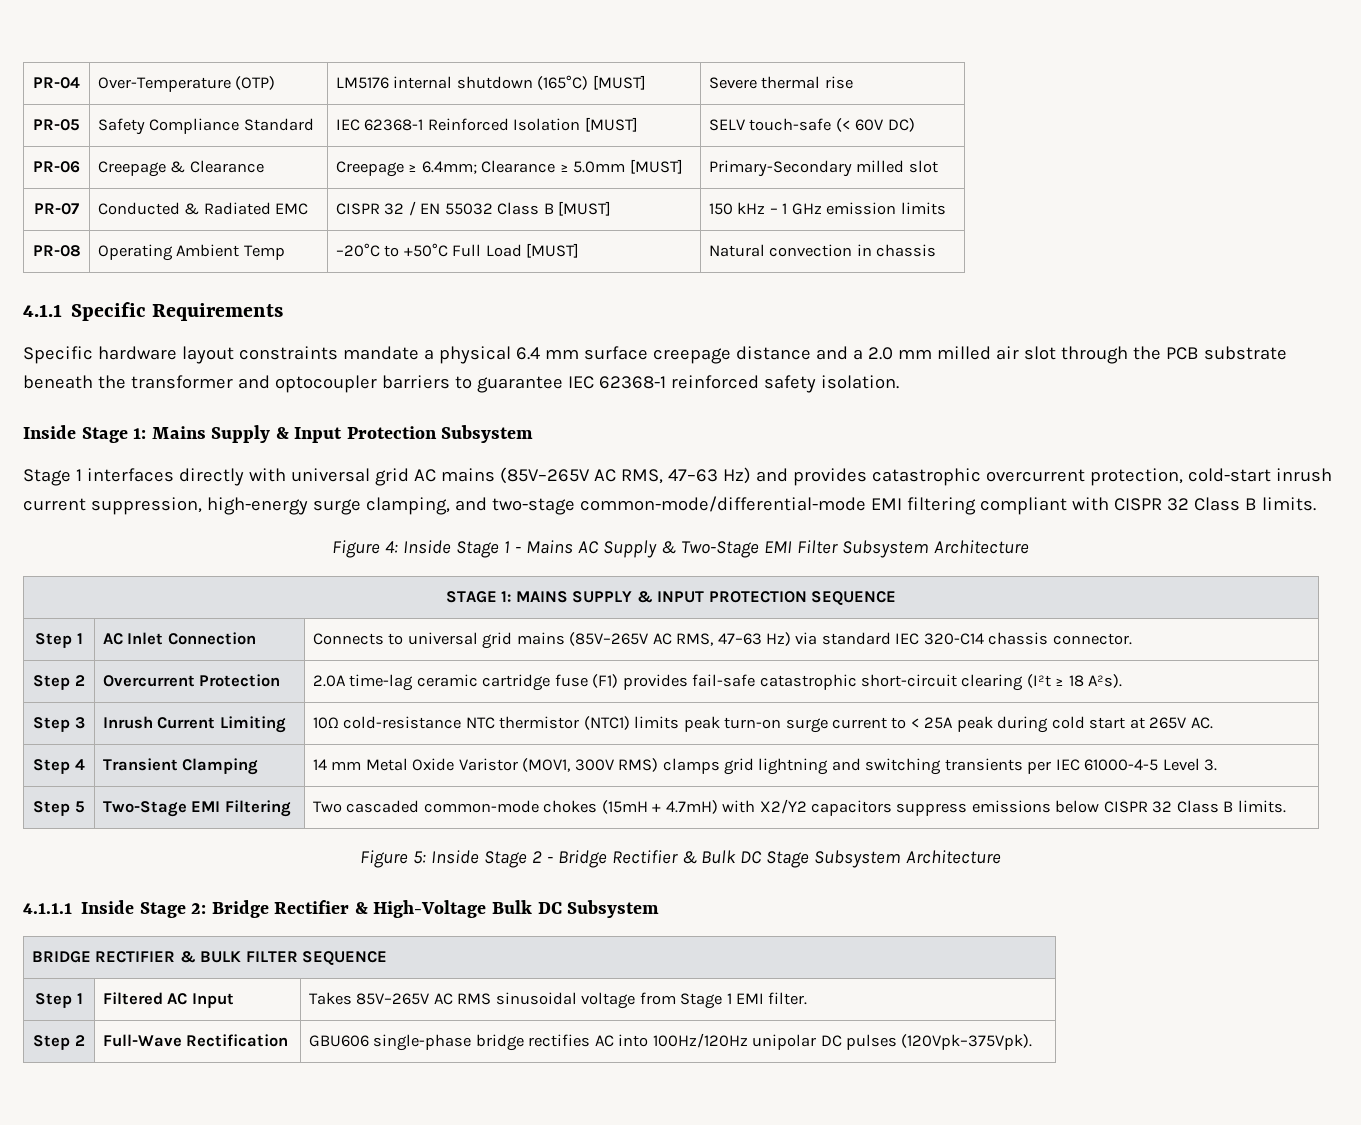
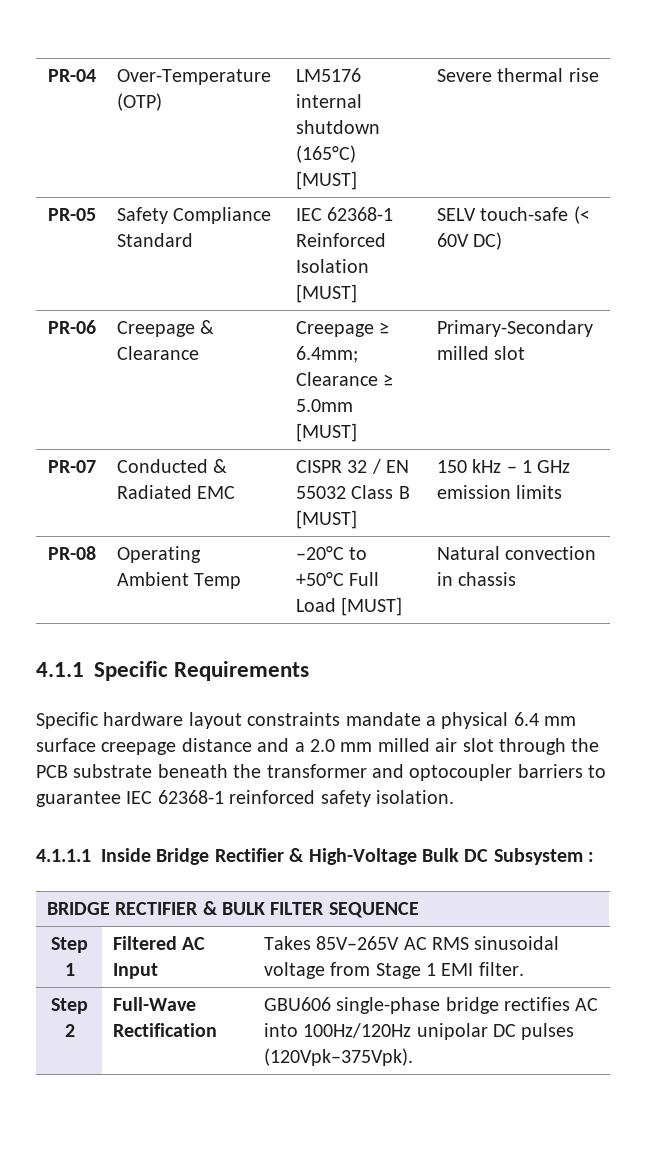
[23,425,534,443] [23,467,1332,486] [23,496,1316,515] [332,540,1029,558] [445,591,897,605] [35,633,83,648] [102,632,256,645] [312,632,1132,649] [33,675,85,690] [102,674,281,687] [312,674,1123,691] [33,717,85,732] [102,716,286,733] [312,716,1213,733] [33,759,85,774] [102,758,259,775] [312,758,1218,775] [33,801,85,816] [102,800,291,817] [312,799,1286,816] [359,850,1002,868] // Inside Stage 1: Mains Supply & Input Protection Subsystem // Stage 1 interfaces directly with universal grid AC mains (85V–265V AC RMS, 47–63 Hz) and provides catastrophic overcurrent protection, cold-start inrush current suppression, high-energy surge clamping, and two-stage common-mode/differential-mode EMI filtering compliant with CISPR 32 Class B limits. // Figure 4: Inside Stage 1 - Mains AC Supply & Two-Stage EMI Filter Subsystem Architecture // STAGE 1: MAINS SUPPLY & INPUT PROTECTION SEQUENCE // Step 1 | AC Inlet Connection | Connects to universal grid mains (85V–265V AC RMS, 47–63 Hz) via standard IEC 320-C14 chassis connector. // Step 2 | Overcurrent Protection | 2.0A time-lag ceramic cartridge fuse (F1) provides fail-safe catastrophic short-circuit clearing (I²t ≥ 18 A²s). // Step 3 | Inrush Current Limiting | 10Ω cold-resistance NTC thermistor (NTC1) limits peak turn-on surge current to < 25A peak during cold start at 265V AC. // Step 4 | Transient Clamping | 14 mm Metal Oxide Varistor (MOV1, 300V RMS) clamps grid lightning and switching transients per IEC 61000-4-5 Level 3. // Step 5 | Two-Stage EMI Filtering | Two cascaded common-mode chokes (15mH + 4.7mH) with X2/Y2 capacitors suppress emissions below CISPR 32 Class B limits. // Figure 5: Inside Stage 2 - Bridge Rectifier & Bulk DC Stage Subsystem Architecture -> (454, 797) none
[139,902,207,918] Stage 2: -> (151, 855) none
(660, 909) none -> [588,852,595,862] :

